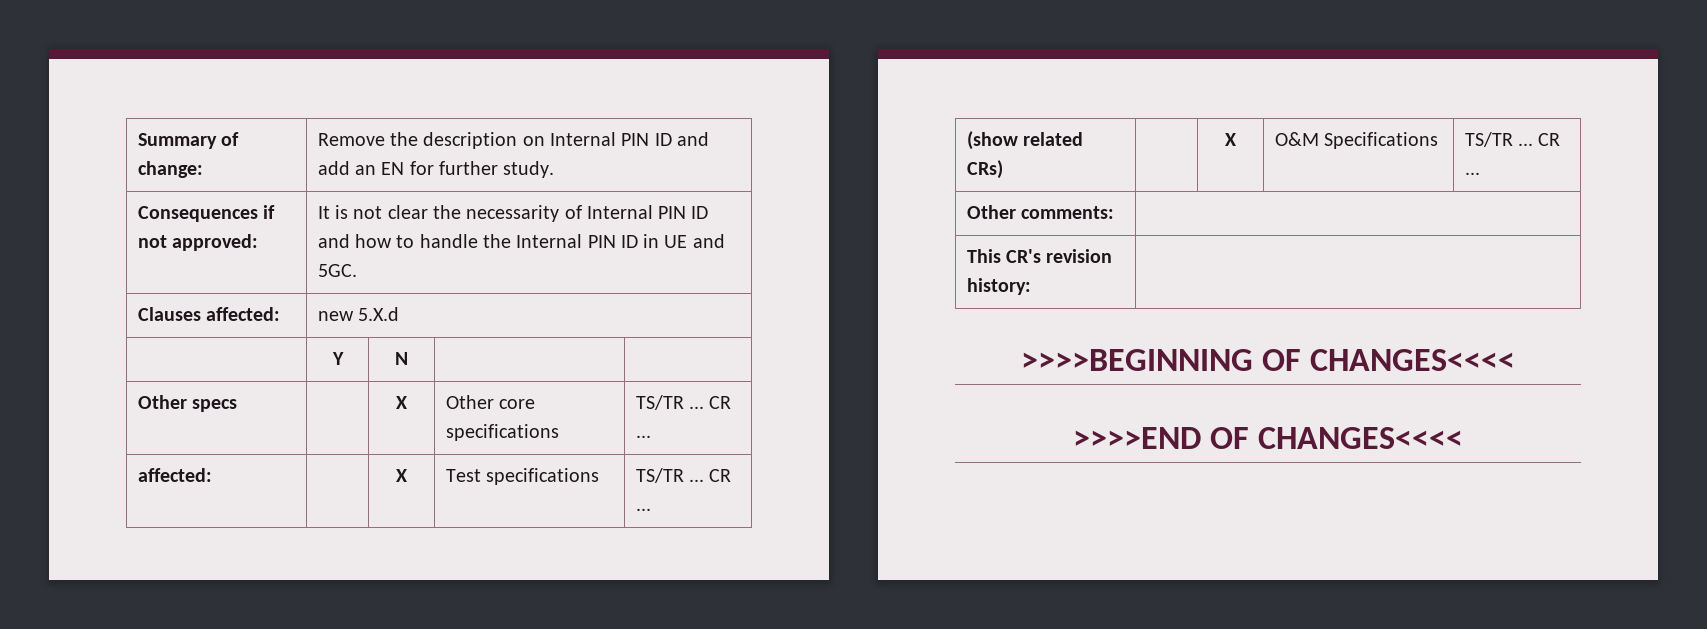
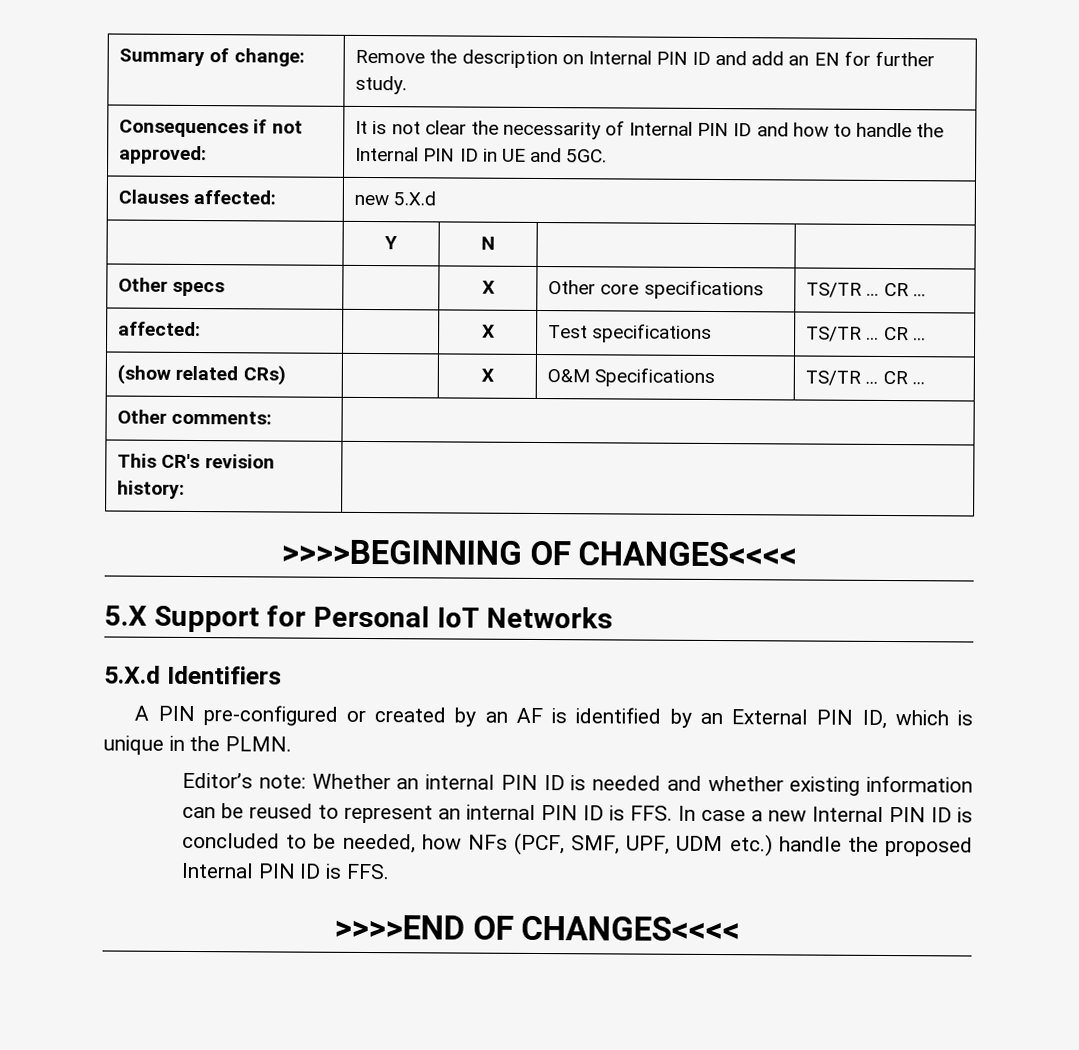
(1516, 360) none -> [104,605,614,633] [104,665,282,685] [134,705,974,730] [103,735,293,755] [182,772,974,796] [182,803,973,824] [182,832,974,857] [181,862,390,880] // 5.X Support for Personal IoT Networks // 5.X.d Identifiers // A PIN pre-configured or created by an AF is identified by an External PIN ID, which is unique in the PLMN. // Editor’s note: Whether an internal PIN ID is needed and whether existing information can be reused to represent an internal PIN ID is FFS. In case a new Internal PIN ID is concluded to be needed, how NFs (PCF, SMF, UPF, UDM etc.) handle the proposed Internal PIN ID is FFS.

